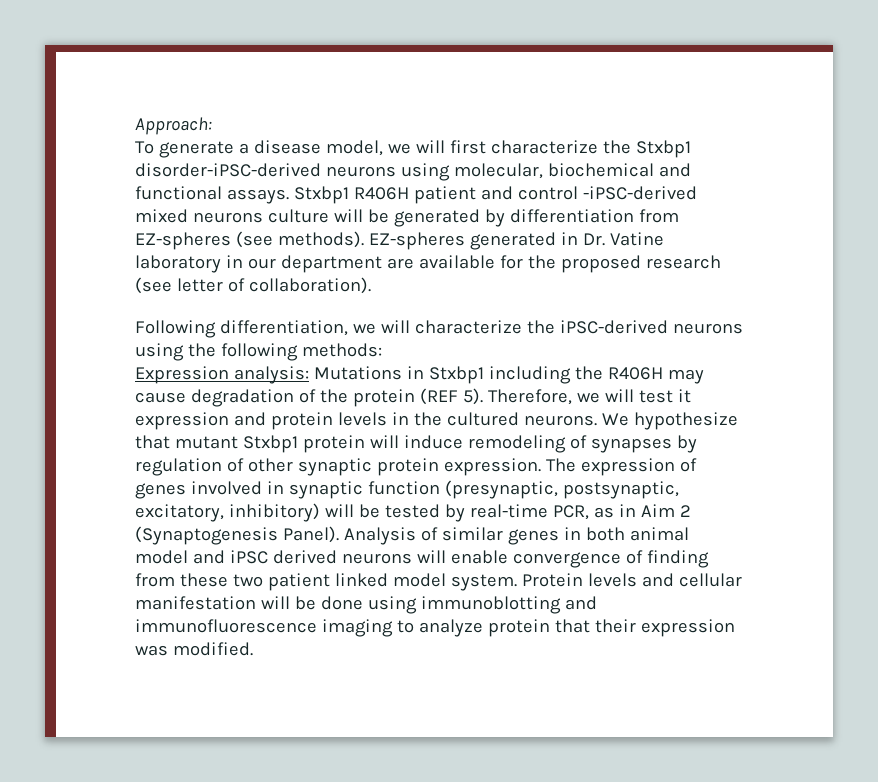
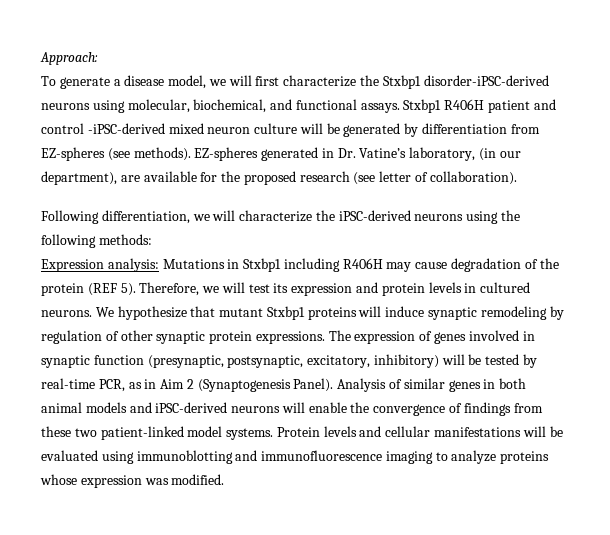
[547,163,654,177] biochemical -> [193,99,267,113] biochemical,
[192,212,263,223] neurons -> [207,127,251,134] neuron
[609,232,664,246] [135,255,382,273] Vatine laboratory in our department -> [359,147,521,161] [41,171,117,185] Vatine’s laboratory, (in our department),
[574,366,603,380] the -> (340, 265) none
[677,389,691,403] it -> [273,283,289,293] its
[413,412,442,426] the -> (477, 288) none
[302,435,365,453] protein -> [307,307,357,320] proteins
[467,435,672,453] remodeling of synapses -> [428,306,547,320] synaptic remodeling
[443,458,541,476] expression. -> [255,331,325,344] expressions.
[135,550,337,564] model and iPSC derived -> [85,402,228,413] models and iPSC-derived
(508, 557) none -> [350,402,370,413] the
[646,550,709,568] finding -> [463,402,511,416] findings
[267,573,517,591] patient linked model system. -> [100,426,274,440] patient-linked model systems.
[135,596,363,610] manifestation will be done -> [434,426,563,437] [41,450,98,461] manifestations will be evaluated
[487,619,636,637] protein that their -> [500,451,550,464] [40,474,77,485] proteins whose

